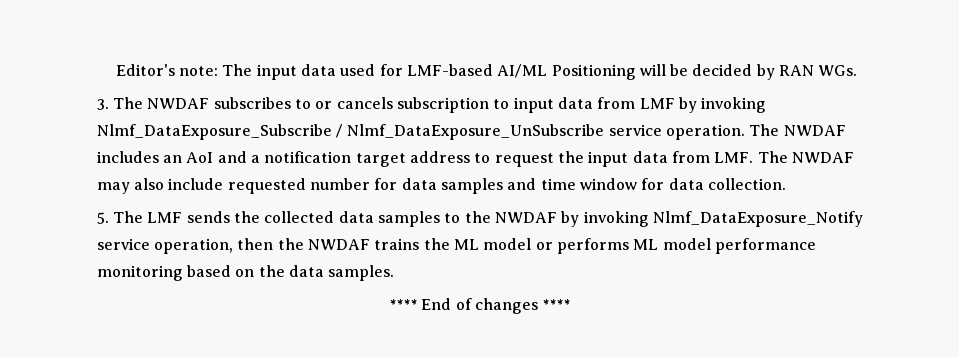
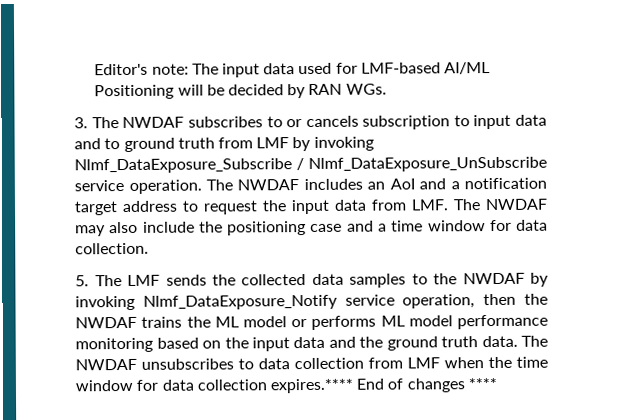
(594, 103) none -> [74,137,215,153] and to ground truth
[227,178,537,194] requested number for data samples and -> [198,220,387,236] the positioning case and a
[289,265,395,281] [388,299,417,310] data samples. // **** -> [251,335,548,352] [75,356,548,371] [75,378,353,394] input data and the ground truth data. The NWDAF unsubscribes to data collection from LMF when the time window for data collection expires.****

